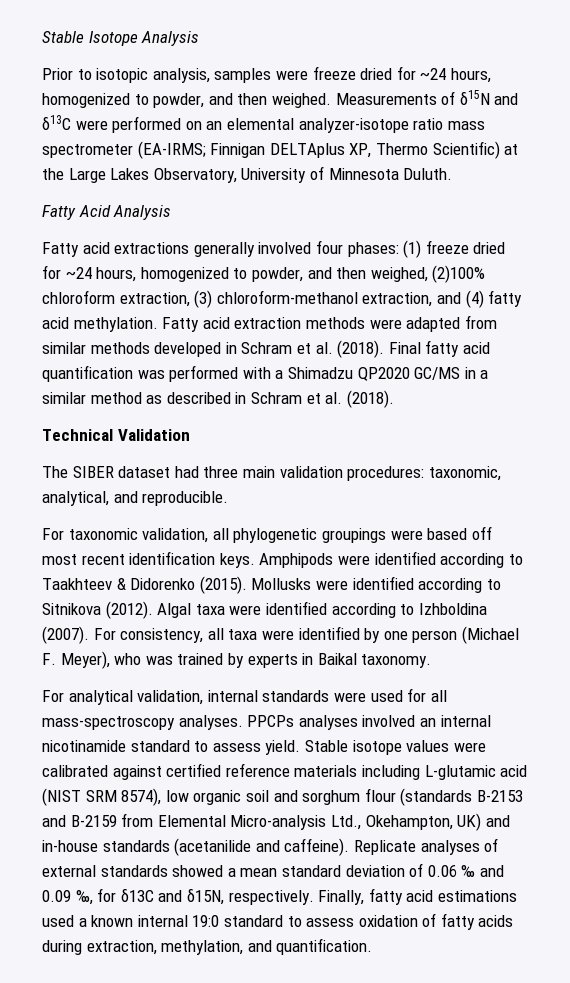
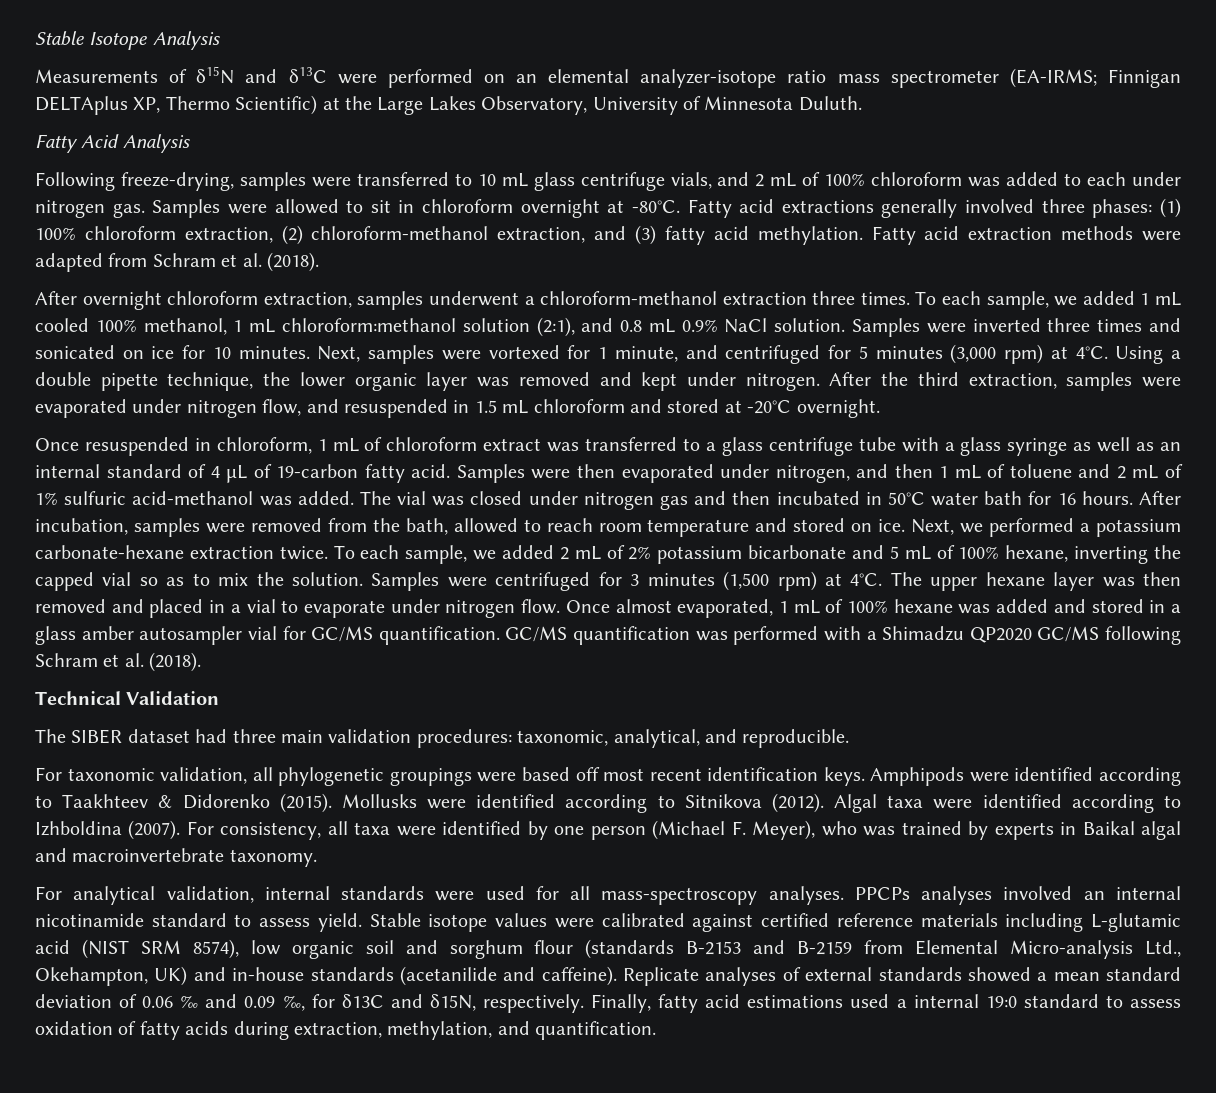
[42,66,491,83] [42,93,331,108] Prior to isotopic analysis, samples were freeze dried for ~24 hours, homogenized to powder, and then weighed. -> (220, 40) none
(172, 212) none -> [35,172,1182,191] [35,199,680,218] Following freeze-drying, samples were transferred to 10 mL glass centrifuge vials, and 2 mL of 100% chloroform was added to each under nitrogen gas. Samples were allowed to sit in chloroform overnight at -80°C.
[315,240,343,254] four -> [1041,199,1085,213] three
[425,240,506,254] [42,265,486,283] [42,290,213,308] freeze dried for ~24 hours, homogenized to powder, and then weighed, (2)100% chloroform extraction, (3) -> [35,225,303,245] 100% chloroform extraction, (2)
[465,290,484,308] (4) -> [635,225,657,245] (3)
[42,340,490,358] similar methods developed in Schram et al. (2018). Final fatty acid -> [152,252,319,272] [35,291,1181,310] [35,317,1181,337] [35,344,1181,364] [35,372,1181,391] [35,399,880,418] [35,437,1181,456] [35,464,1183,483] [35,491,1181,510] [35,518,1182,537] [35,545,1182,564] [35,571,1181,591] [35,599,1182,618] [35,626,568,645] Schram et al. (2018). // After overnight chloroform extraction, samples underwent a chloroform-methanol extraction three times. To each sample, we added 1 mL cooled 100% methanol, 1 mL chloroform:methanol solution (2:1), and 0.8 mL 0.9% NaCl solution. Samples were inverted three times and sonicated on ice for 10 minutes. Next, samples were vortexed for 1 minute, and centrifuged for 5 minutes (3,000 rpm) at 4°C. Using a double pipette technique, the lower organic layer was removed and kept under nitrogen. After the third extraction, samples were evaporated under nitrogen flow, and resuspended in 1.5 mL chloroform and stored at -20°C overnight. // Once resuspended in chloroform, 1 mL of chloroform extract was transferred to a glass centrifuge tube with a glass syringe as well as an internal standard of 4 μL of 19-carbon fatty acid. Samples were then evaporated under nitrogen, and then 1 mL of toluene and 2 mL of 1% sulfuric acid-methanol was added. The vial was closed under nitrogen gas and then incubated in 50°C water bath for 16 hours. After incubation, samples were removed from the bath, allowed to reach room temperature and stored on ice. Next, we performed a potassium carbonate-hexane extraction twice. To each sample, we added 2 mL of 2% potassium bicarbonate and 5 mL of 100% hexane, inverting the capped vial so as to mix the solution. Samples were centrifuged for 3 minutes (1,500 rpm) at 4°C. The upper hexane layer was then removed and placed in a vial to evaporate under nitrogen flow. Once almost evaporated, 1 mL of 100% hexane was added and stored in a glass amber autosampler vial for GC/MS quantification. GC/MS
[464,367,489,379] [42,392,247,404] in a similar method as described in -> [1105,626,1181,645] following
(357, 659) none -> [1140,821,1181,840] [35,848,225,862] algal and macroinvertebrate
[91,915,134,927] known -> (907, 1003) none

